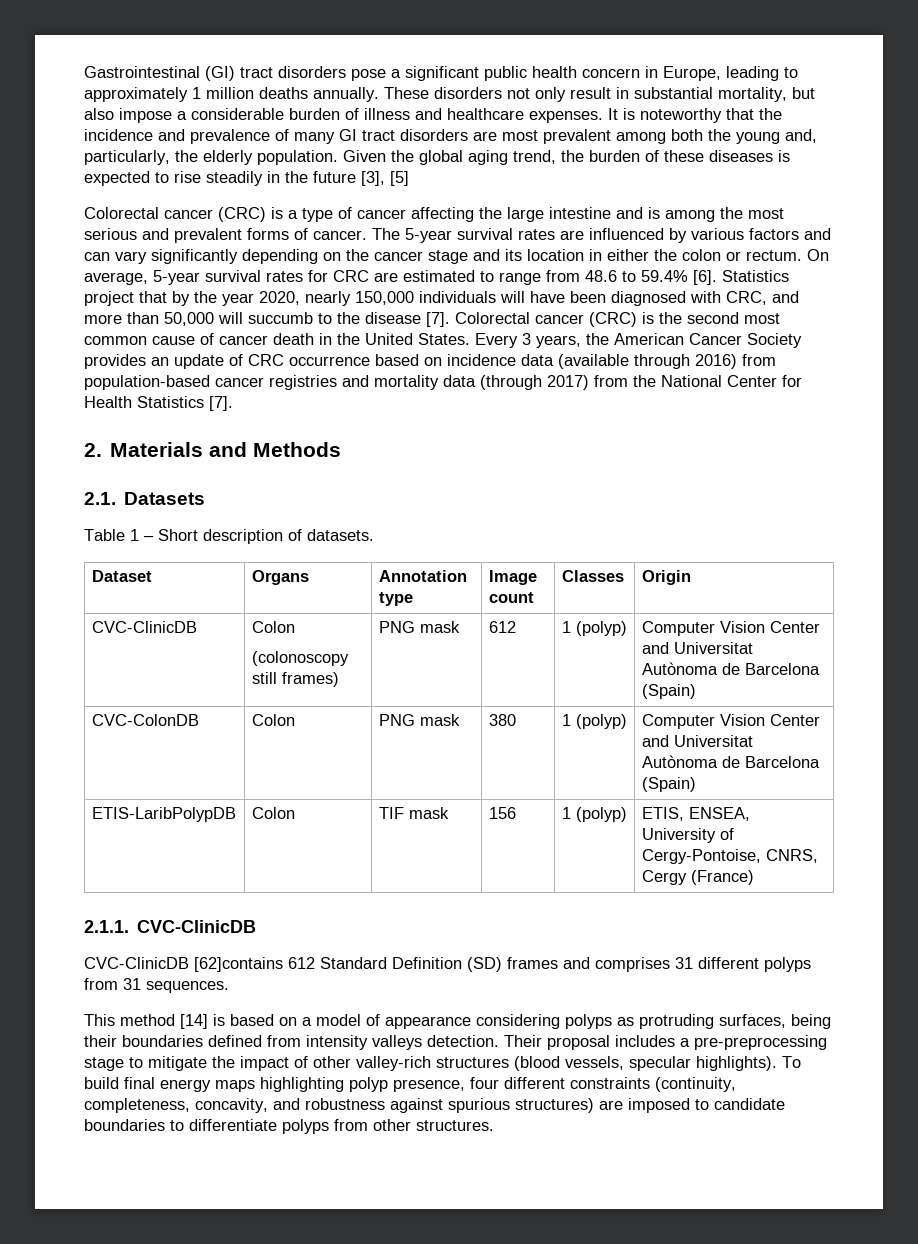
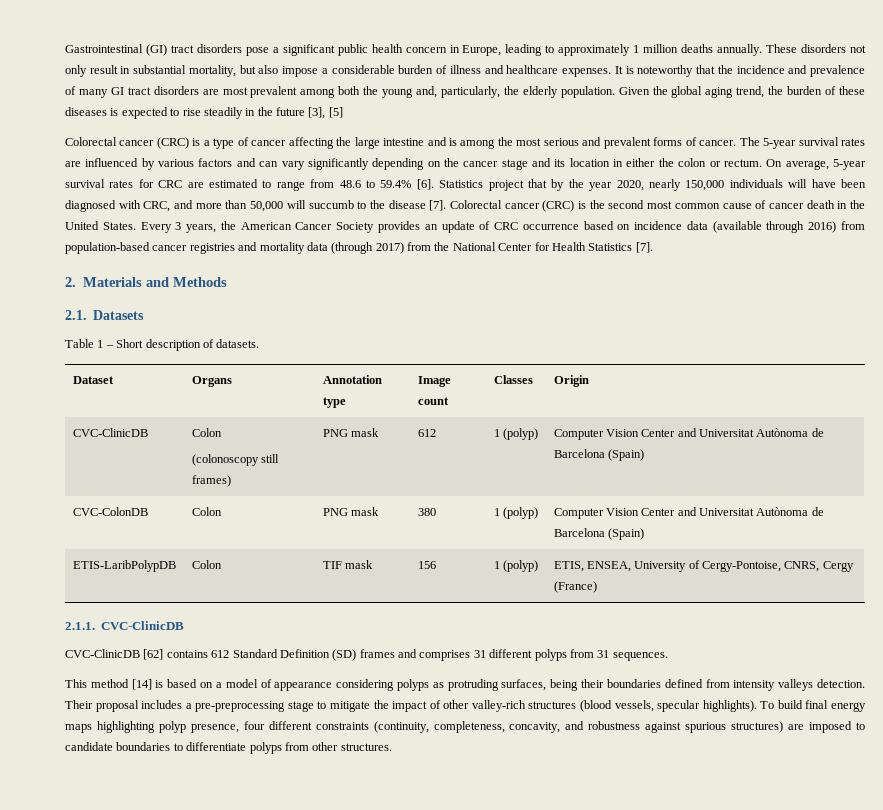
[194,957,283,972] [62]contains -> [143,649,208,660] [62] contains

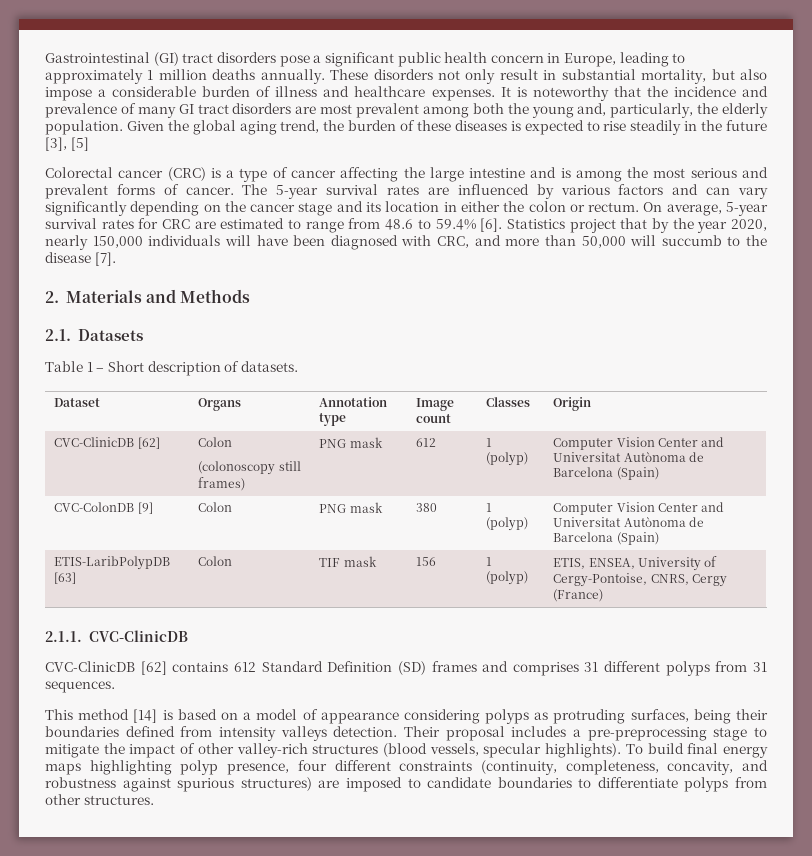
[449,200,866,212] [65,221,865,233] [65,242,653,254] Colorectal cancer (CRC) is the second most common cause of cancer death in the United States. Every 3 years, the American Cancer Society provides an update of CRC occurrence based on incidence data (available through 2016) from population-based cancer registries and mortality data (through 2017) from the National Center for Health Statistics [7]. -> (116, 259) none
(148, 432) none -> [137,437,160,449] [62]
(148, 511) none -> [137,502,153,514] [9]
(176, 566) none -> [54,572,77,584] [63]

